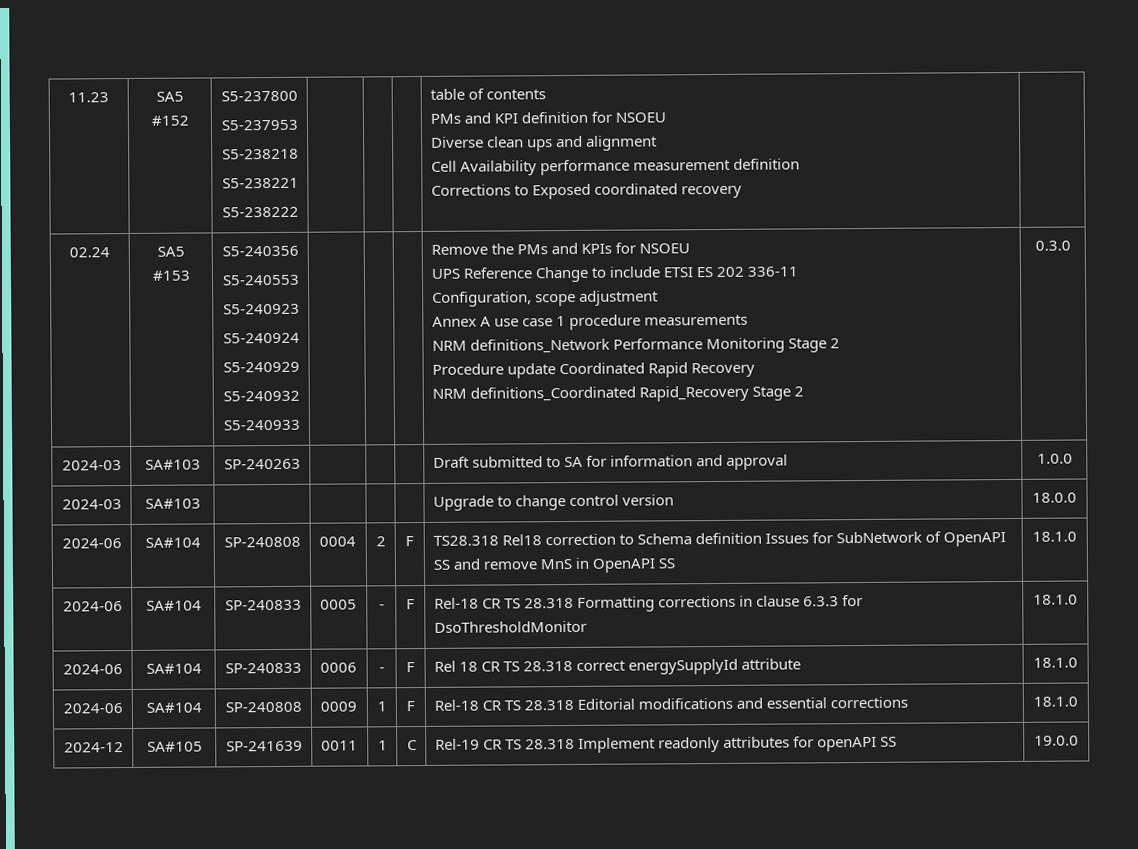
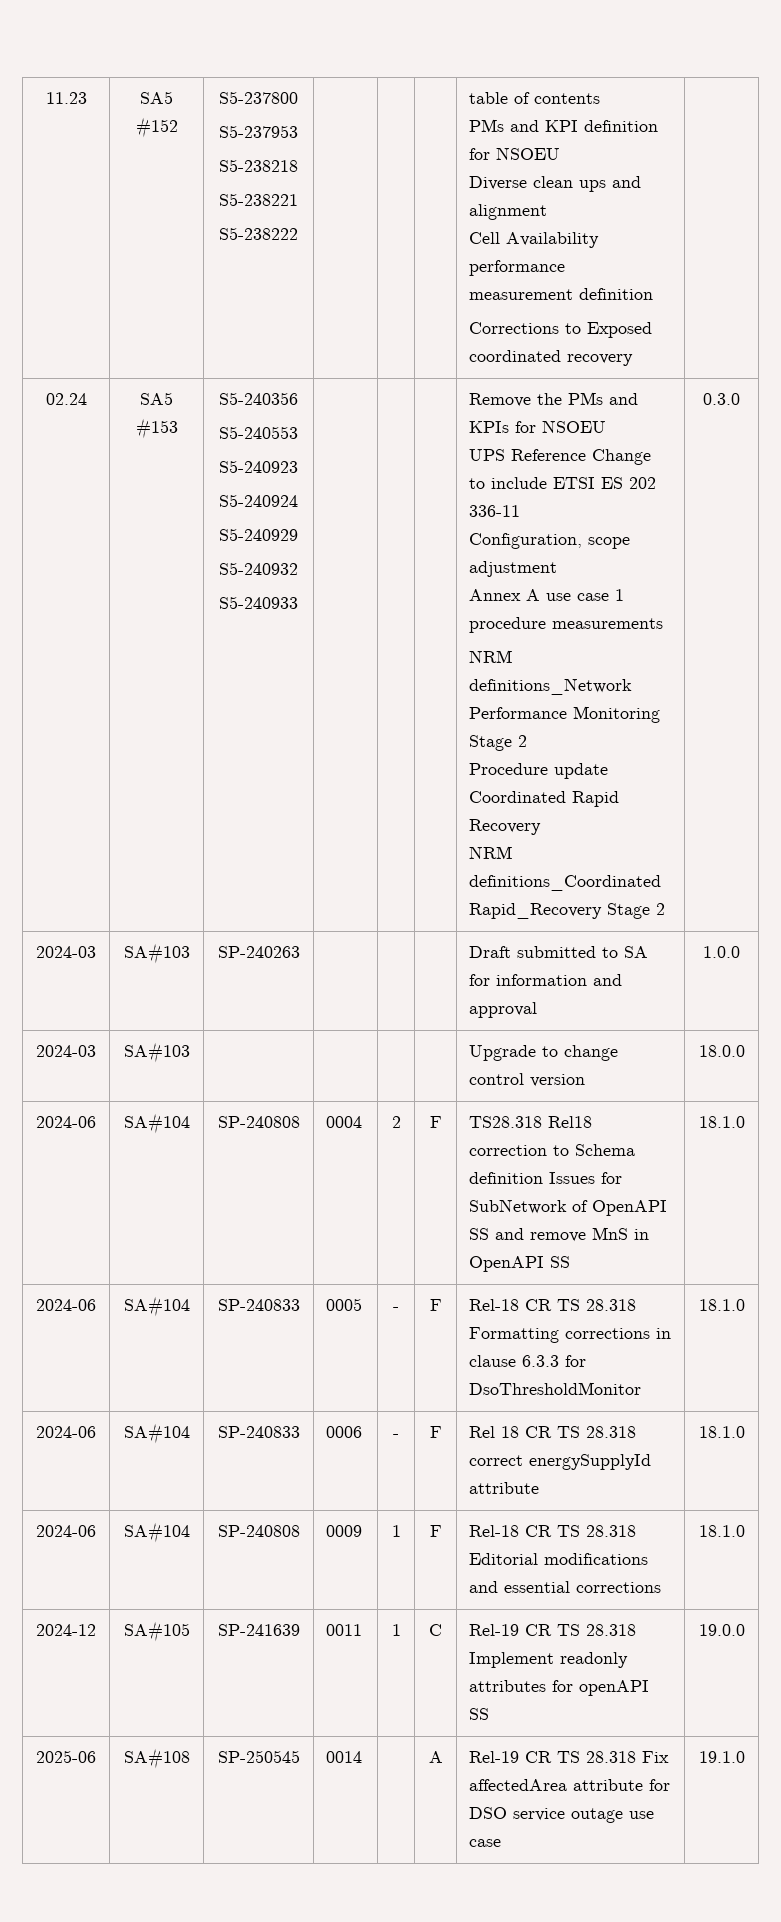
(1079, 740) none -> [36,1750,96,1763] [123,1748,190,1769] [217,1750,300,1763] [326,1751,363,1763] [428,1751,443,1763] [469,1751,670,1763] [469,1779,671,1791] [469,1807,655,1823] [469,1839,502,1847] [698,1751,745,1763] // 2025-06 | SA#108 | SP-250545 | 0014 | | A | Rel-19 CR TS 28.318 Fix affectedArea attribute for DSO service outage use case | 19.1.0

